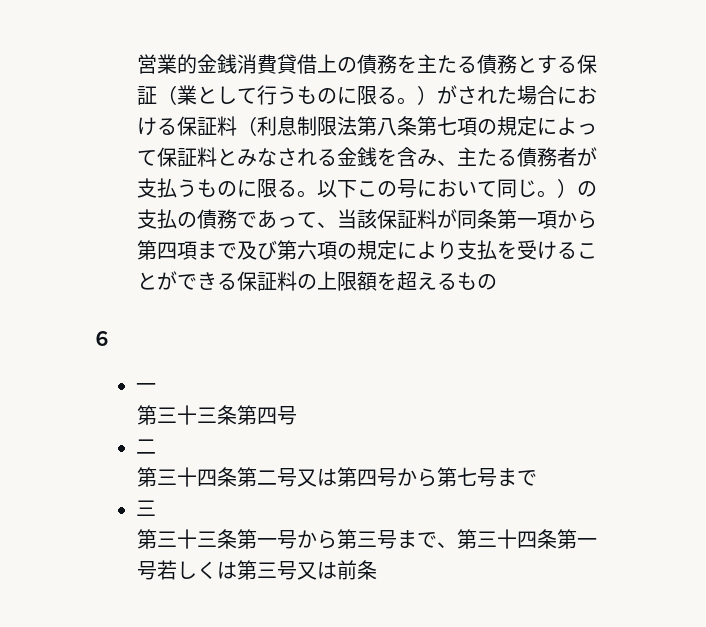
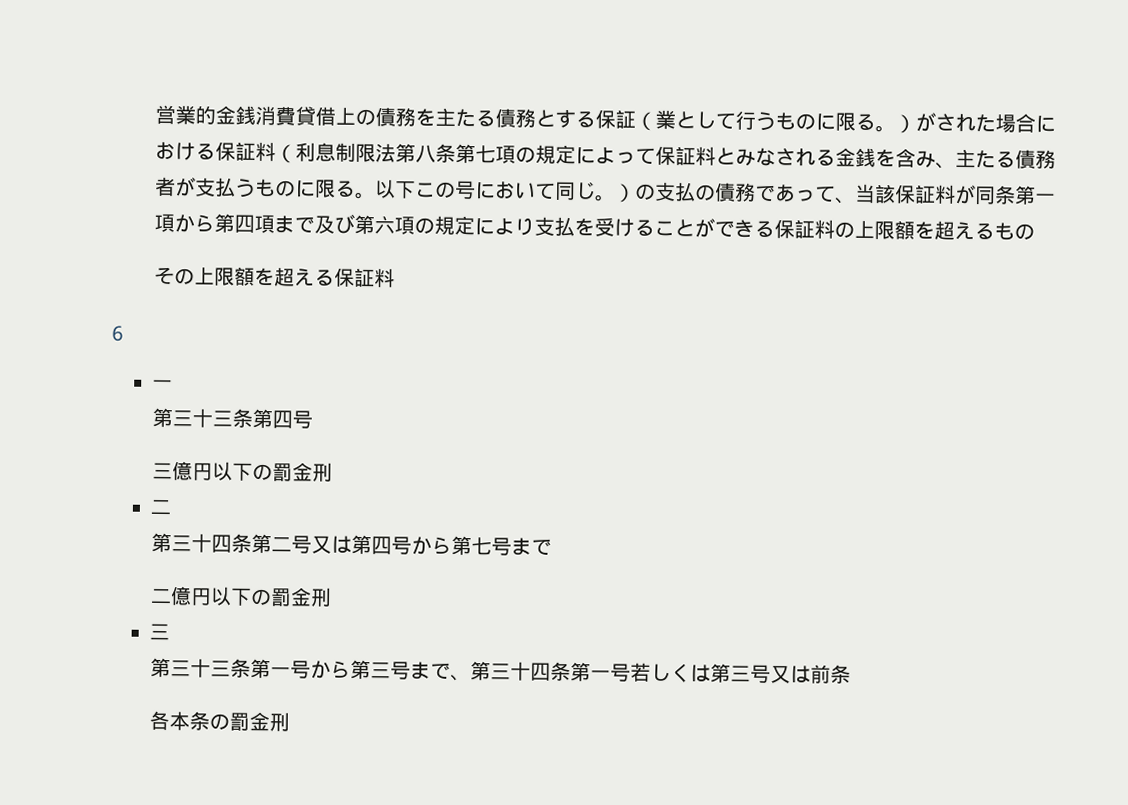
(497, 282) none -> [154,266,396,288] // その上限額を超える保証料
(297, 415) none -> [152,461,334,482] // 三億円以下の罰金刑
(537, 478) none -> [150,586,333,607] // 二億円以下の罰金刑
(377, 570) none -> [149,710,291,732] // 各本条の罰金刑

